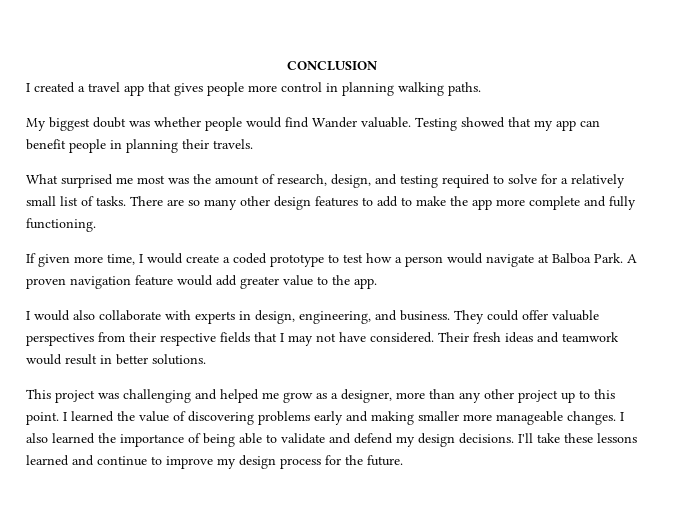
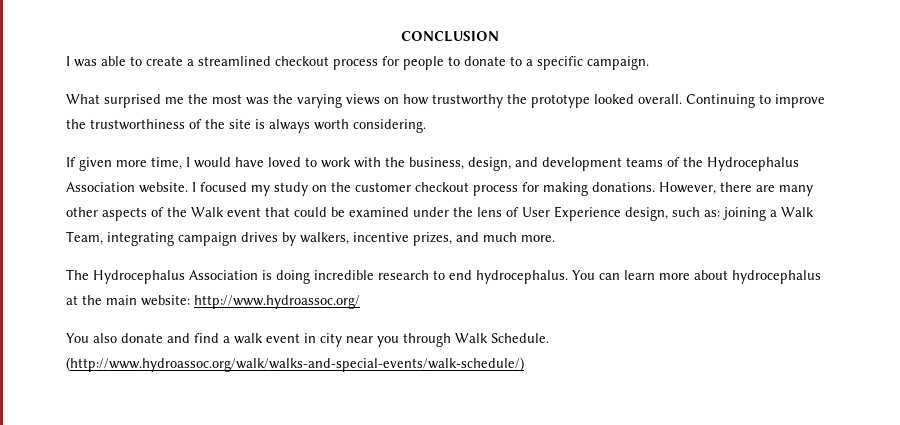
[34,82,481,96] [26,117,600,131] [26,139,253,153] created a travel app that gives people more control in planning walking paths. // My biggest doubt was whether people would find Wander valuable. Testing showed that my app can benefit people in planning their travels. -> [74,56,649,70] was able to create a streamlined checkout process for people to donate to a specific campaign.
(133, 180) none -> [188,94,208,104] the
[215,174,625,188] [26,196,636,210] [26,218,96,232] amount of research, design, and testing required to solve for a relatively small list of tasks. There are so many other design features to add to make the app more complete and fully functioning. -> [297,94,825,108] [66,119,426,133] varying views on how trustworthy the prototype looked overall. Continuing to improve the trustworthiness of the site is always worth considering.
[186,253,637,267] [26,275,377,289] [26,310,599,324] [26,332,619,346] [26,354,206,365] [26,389,615,403] [26,411,624,425] [26,433,637,447] [26,455,403,469] create a coded prototype to test how a person would navigate at Balboa Park. A proven navigation feature would add greater value to the app. // I would also collaborate with experts in design, engineering, and business. They could offer valuable perspectives from their respective fields that I may not have considered. Their fresh ideas and teamwork would result in better solutions. // This project was challenging and helped me grow as a designer, more than any other project up to this point. I learned the value of discovering problems early and making smaller more manageable changes. I also learned the importance of being able to validate and defend my design decisions. I'll take these lessons learned and continue to improve my design process for the future. -> [235,157,799,171] [66,182,813,196] [66,206,814,221] [66,231,555,246] [66,269,821,284] [66,295,360,309] [66,333,549,347] [66,357,524,372] have loved to work with the business, design, and development teams of the Hydrocephalus Association website. I focused my study on the customer checkout process for making donations. However, there are many other aspects of the Walk event that could be examined under the lens of User Experience design, such as: joining a Walk Team, integrating campaign drives by walkers, incentive prizes, and much more. // The Hydrocephalus Association is doing incredible research to end hydrocephalus. You can learn more about hydrocephalus at the main website: http://www.hydroassoc.org/ // You also donate and find a walk event in city near you through Walk Schedule. (http://www.hydroassoc.org/walk/walks-and-special-events/walk-schedule/)

